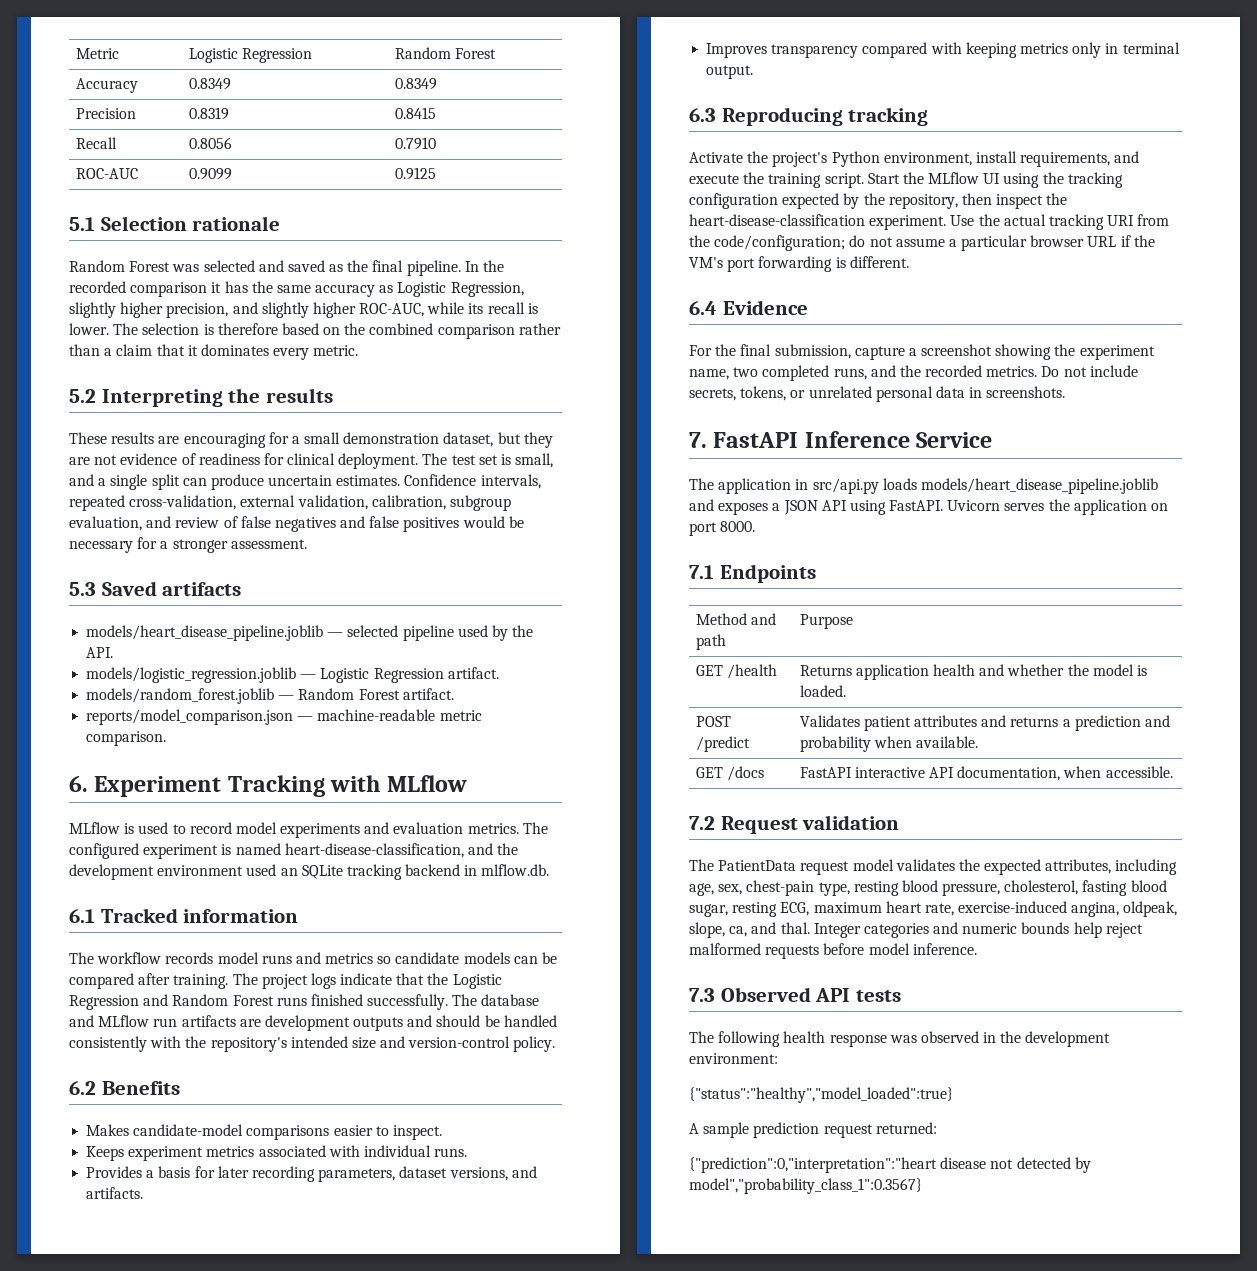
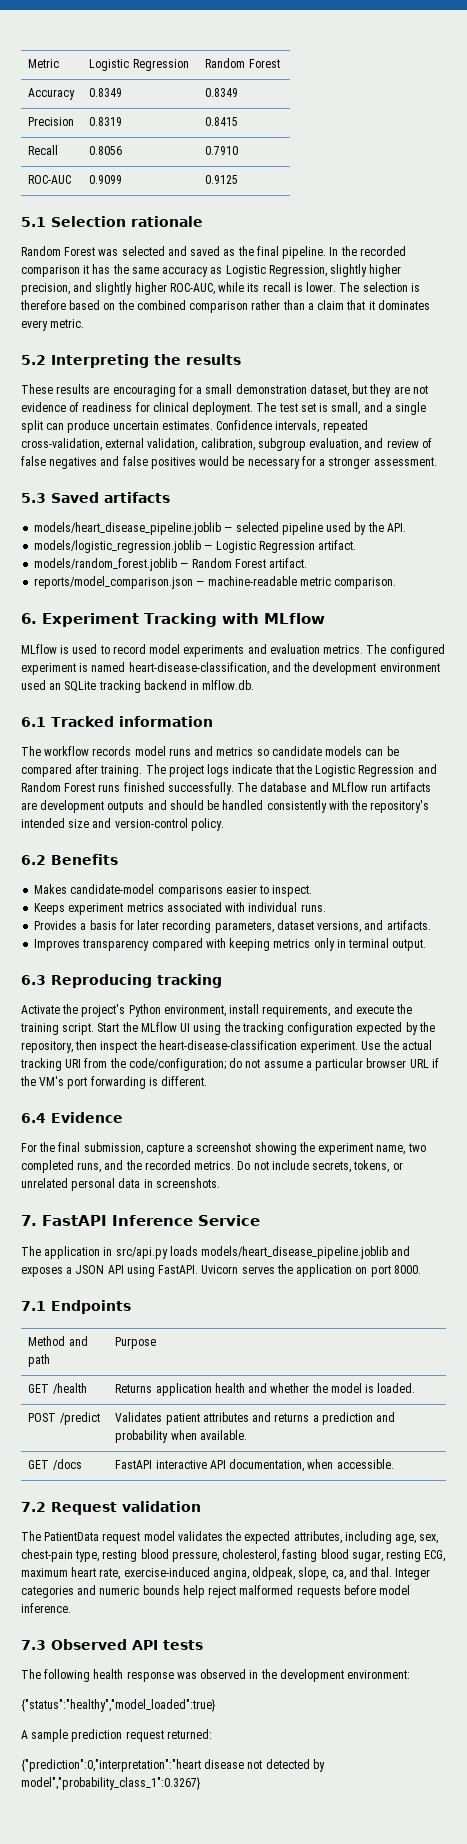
[689,1178,922,1194] model","probability_class_1":0.3567} -> [21,1777,200,1790] model","probability_class_1":0.3267}

